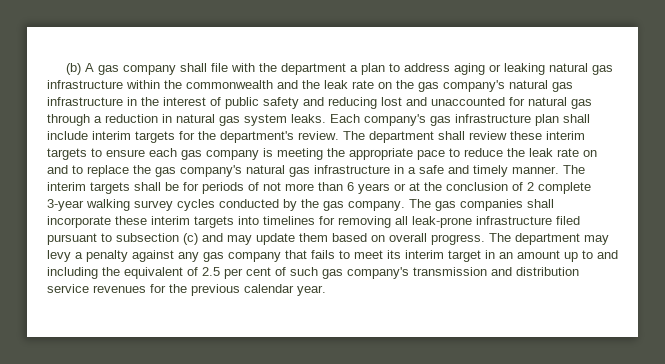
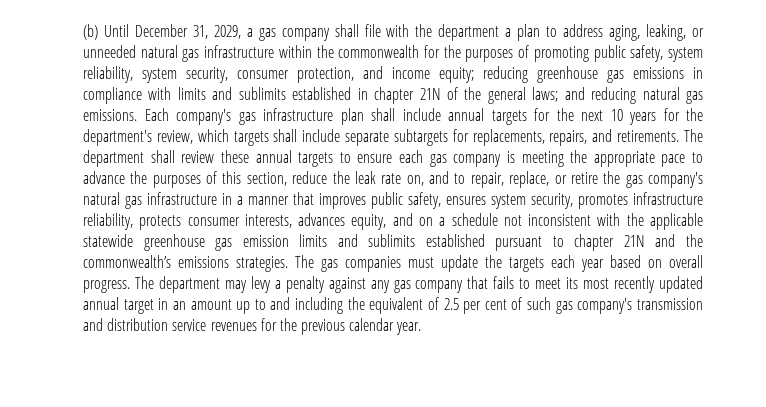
[85,63,95,72] A -> [103,24,253,39] Until December 31, 2029, a
[454,63,546,75] aging or leaking -> [609,24,705,41] [83,45,136,58] aging, leaking, or unneeded
[277,80,573,92] [47,97,592,109] [47,114,326,126] and the leak rate on the gas company's natural gas infrastructure in the interest of public safety and reducing lost and unaccounted for natural gas through a reduction in natural gas system leaks. -> [424,45,703,62] [83,66,703,83] [83,87,703,104] [83,109,137,121] for the purposes of promoting public safety, system reliability, system security, consumer protection, and income equity; reducing greenhouse gas emissions in compliance with limits and sublimits established in chapter 21N of the general laws; and reducing natural gas emissions.
[92,131,131,140] interim -> [448,108,484,121] annual
[220,131,339,143] department's review. -> [581,108,703,125] [83,129,680,146] next 10 years for the department's review, which targets shall include separate subtargets for replacements, repairs, and retirements.
[546,131,585,140] interim -> [255,150,292,163] annual
(460, 152) none -> [83,171,287,188] advance the purposes of this section,
[583,150,597,157] on -> [406,175,424,186] on,
[87,165,129,177] replace -> [470,171,598,188] repair, replace, or retire
[419,165,585,177] [47,182,591,194] [47,199,554,211] [47,216,580,228] [47,233,328,245] safe and timely manner. The interim targets shall be for periods of not more than 6 years or at the conclusion of 2 complete 3-year walking survey cycles conducted by the gas company. The gas companies shall incorporate these interim targets into timelines for removing all leak-prone infrastructure filed pursuant to subsection (c) and may update them -> [248,192,703,209] [83,213,703,230] [83,234,704,251] [83,255,604,272] manner that improves public safety, ensures system security, promotes infrastructure reliability, protects consumer interests, advances equity, and on a schedule not inconsistent with the applicable statewide greenhouse gas emission limits and sublimits established pursuant to chapter 21N and the commonwealth’s emissions strategies. The gas companies must update the targets each year
[405,250,444,259] interim -> [583,276,704,293] [83,297,119,310] most recently updated annual

